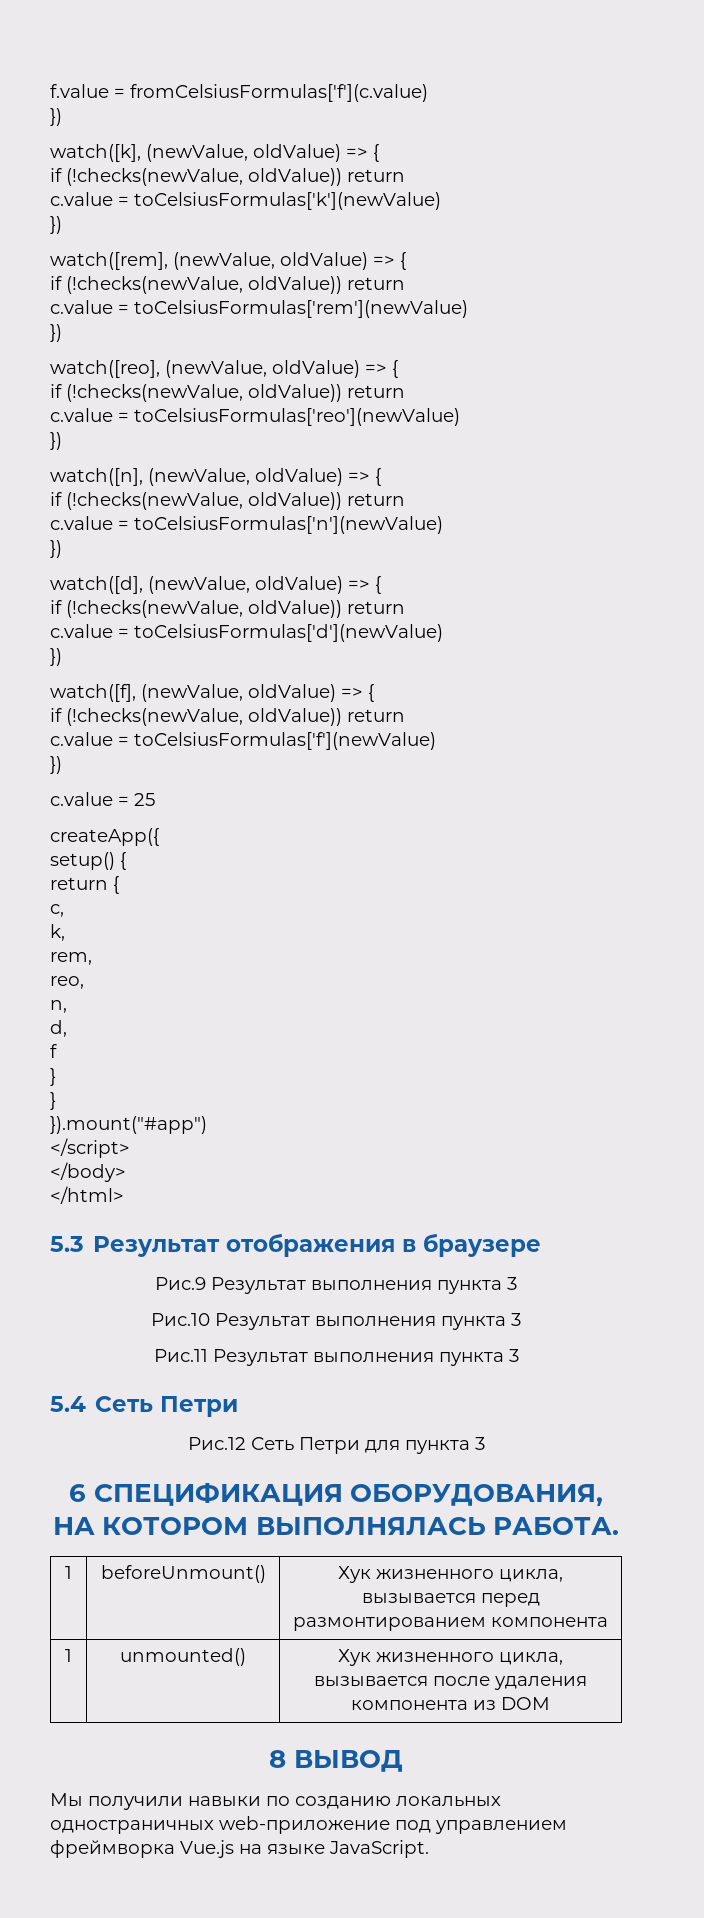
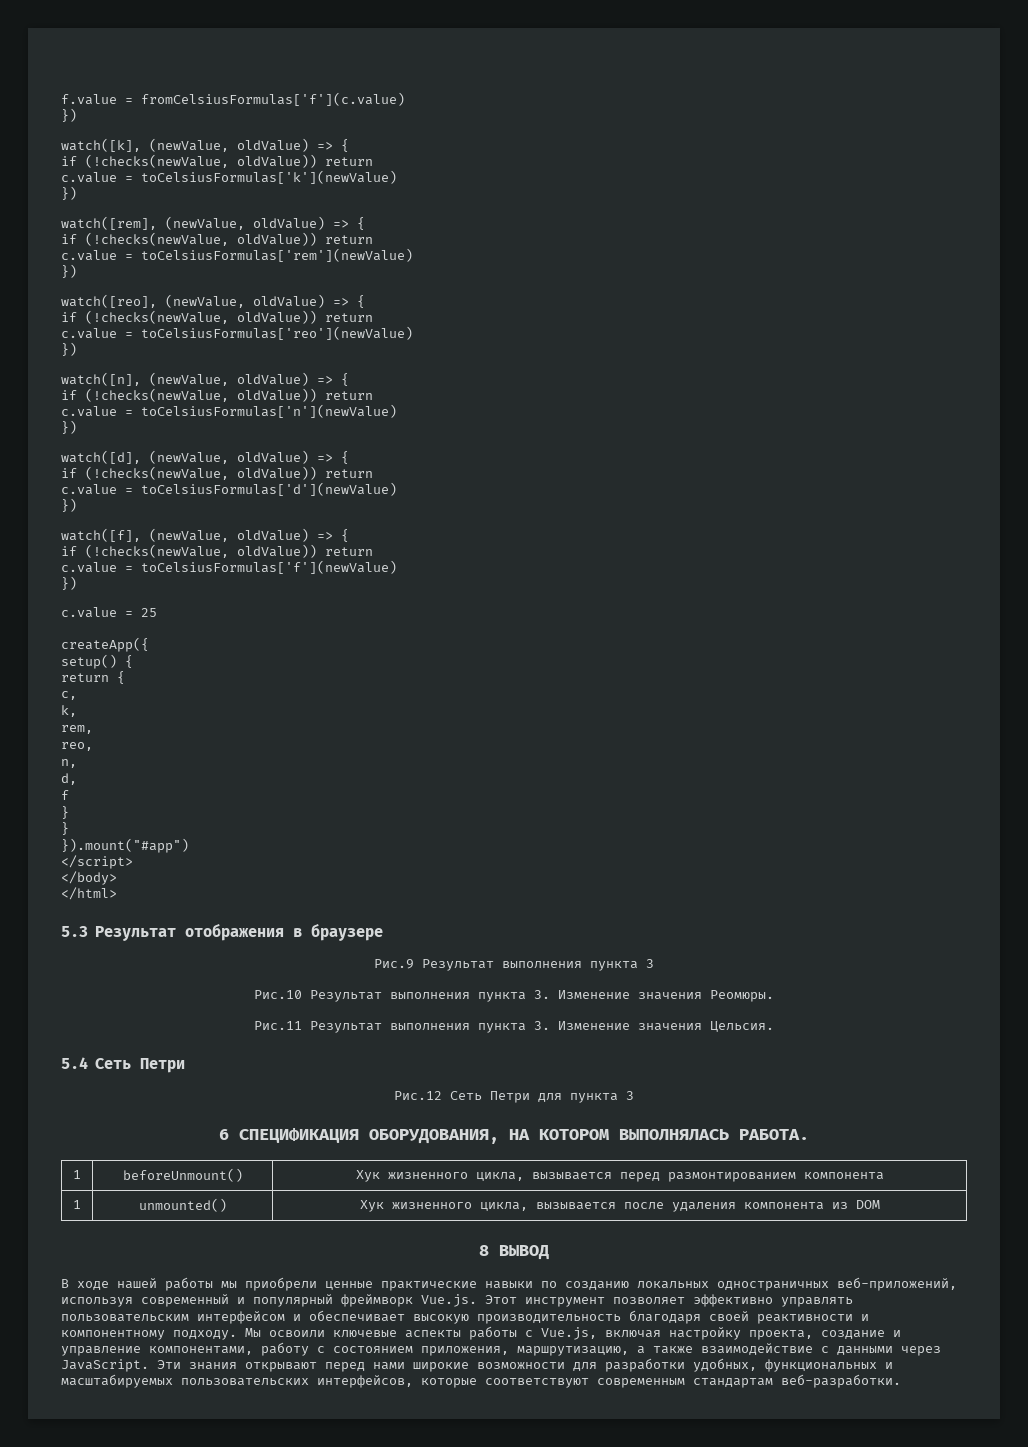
[511,1313,521,1326] 3 -> [534,990,774,1002] 3. Изменение значения Реомюры.
[508,1349,519,1362] 3 -> [534,1021,774,1032] 3. Изменение значения Цельсия.
[50,1793,183,1810] Мы получили -> [61,1277,477,1291] В ходе нашей работы мы приобрели ценные практические
[219,1816,567,1834] [50,1840,429,1858] web-приложение под управлением фреймворка Vue.js на языке JavaScript. -> [837,1277,957,1291] [61,1294,853,1307] [61,1310,869,1324] [61,1326,901,1340] [61,1342,941,1356] [61,1358,893,1372] [61,1374,901,1388] веб-приложений, используя современный и популярный фреймворк Vue.js. Этот инструмент позволяет эффективно управлять пользовательским интерфейсом и обеспечивает высокую производительность благодаря своей реактивности и компонентному подходу. Мы освоили ключевые аспекты работы с Vue.js, включая настройку проекта, создание и управление компонентами, работу с состоянием приложения, маршрутизацию, а также взаимодействие с данными через JavaScript. Эти знания открывают перед нами широкие возможности для разработки удобных, функциональных и масштабируемых пользовательских интерфейсов, которые соответствуют современным стандартам веб-разработки.

